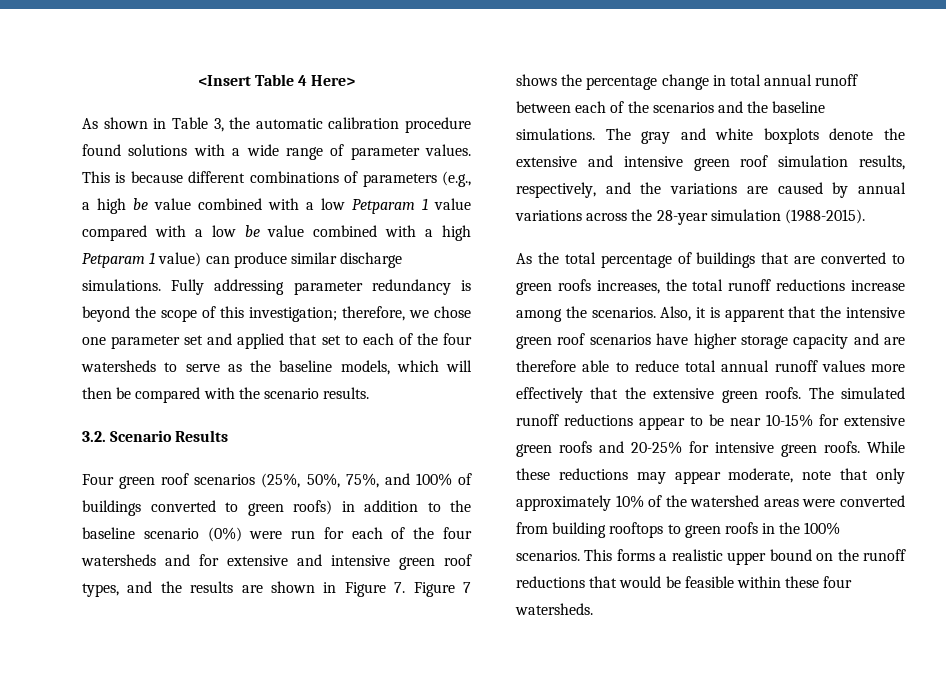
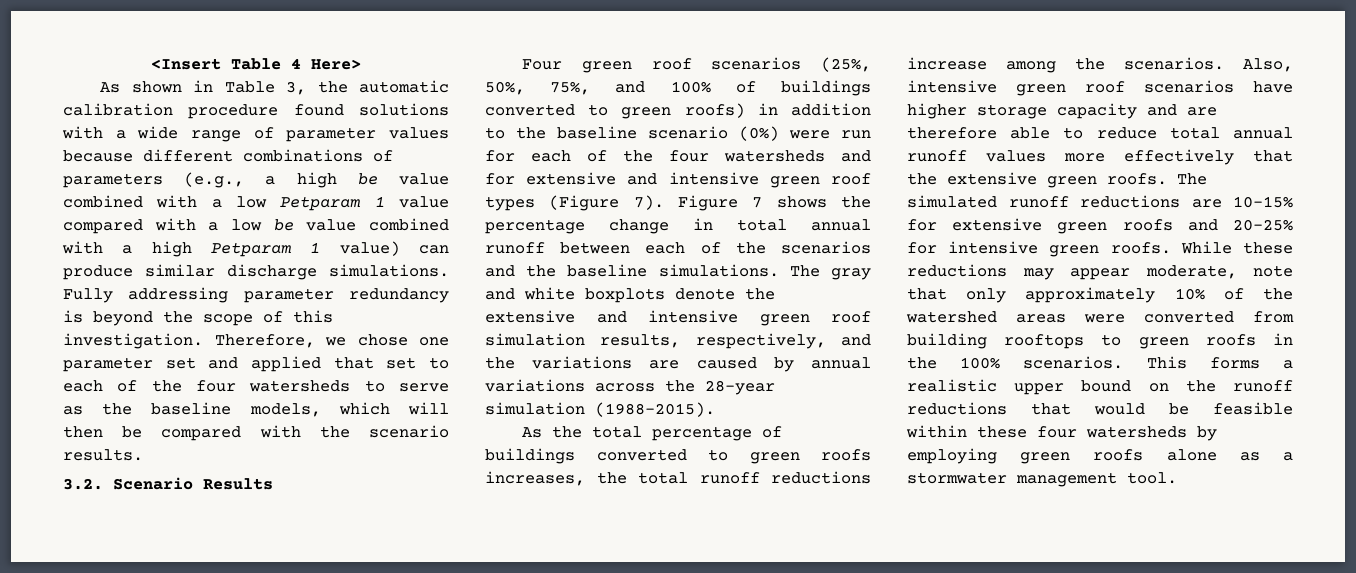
[425,144,471,156] [82,171,126,183] values. This is -> [389,127,449,139] values
[249,306,405,322] investigation; therefore, -> [63,333,315,349] investigation. Therefore,
[82,581,406,597] types, and the results are shown in Figure 7. -> [485,195,664,211] types (Figure 7).
[761,252,816,264] that are -> (575, 456) none
[696,306,842,322] it is apparent that the -> (1293, 65) none
[639,414,761,430] appear to be near -> [1191,199,1222,208] are
[515,603,593,615] watersheds. -> [1086,426,1217,441] [907,448,1293,464] [907,472,1177,487] watersheds by employing green roofs alone as a stormwater management tool.

